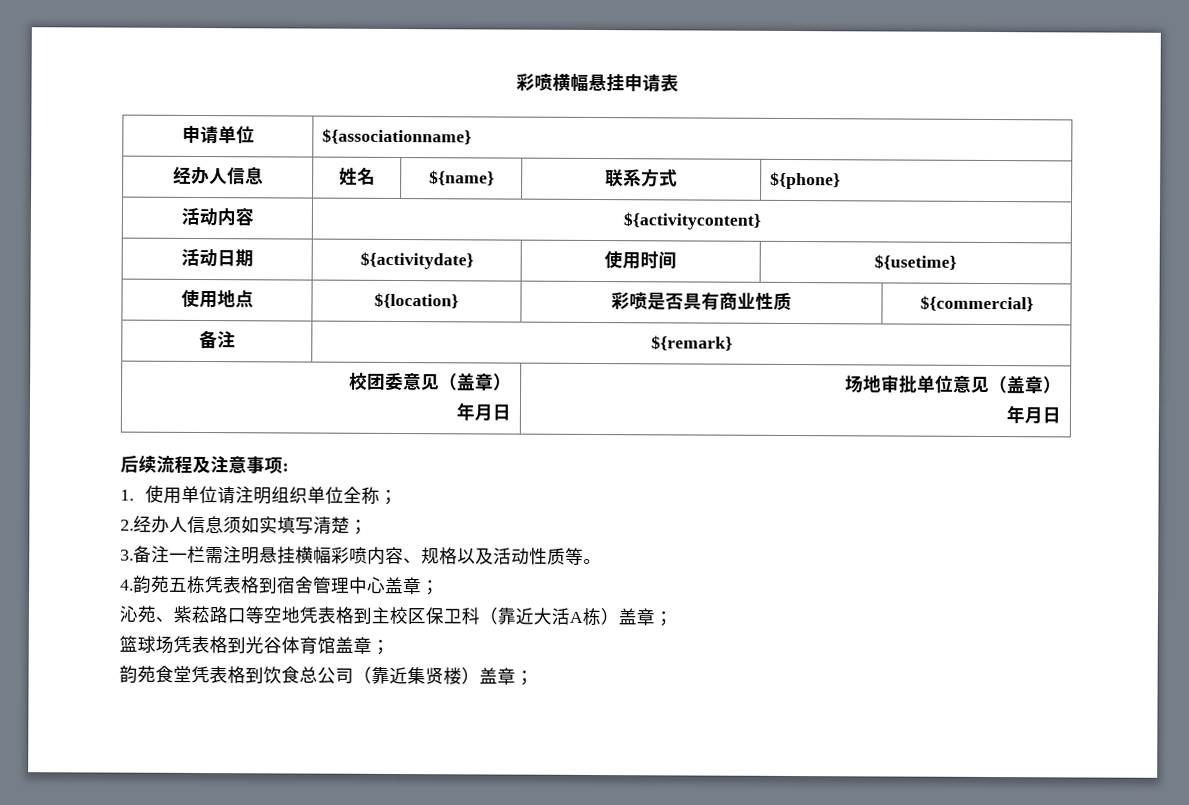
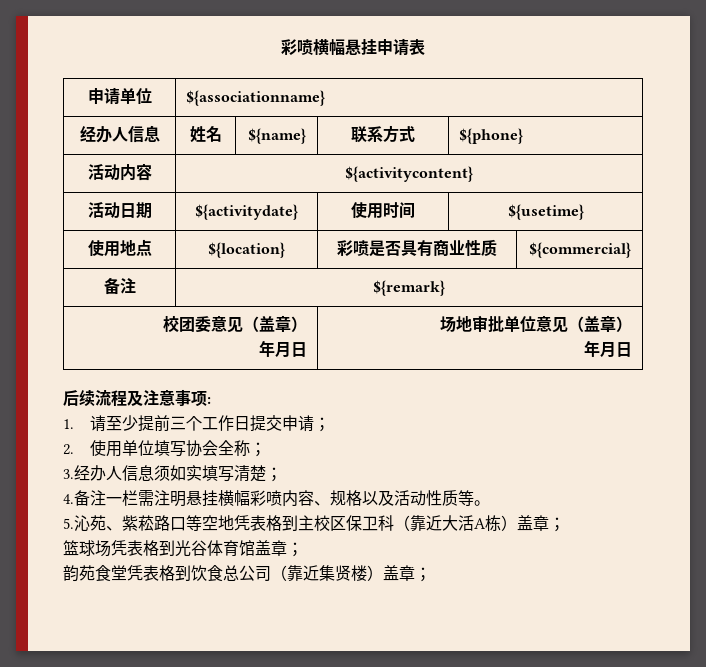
[144,484,344,505] 使用单位请注明组织单位 -> [89,415,330,432] [63,440,218,457] 请至少提前三个工作日提交申请； // 2.使用单位填写协会
[120,519,134,531] 2. -> [63,469,74,479] 3.
[120,549,134,561] 3. -> [63,494,74,504] 4.
[120,575,440,596] 4.韵苑五栋凭表格到宿舍管理中心盖章； // -> [63,518,74,529] 5.

